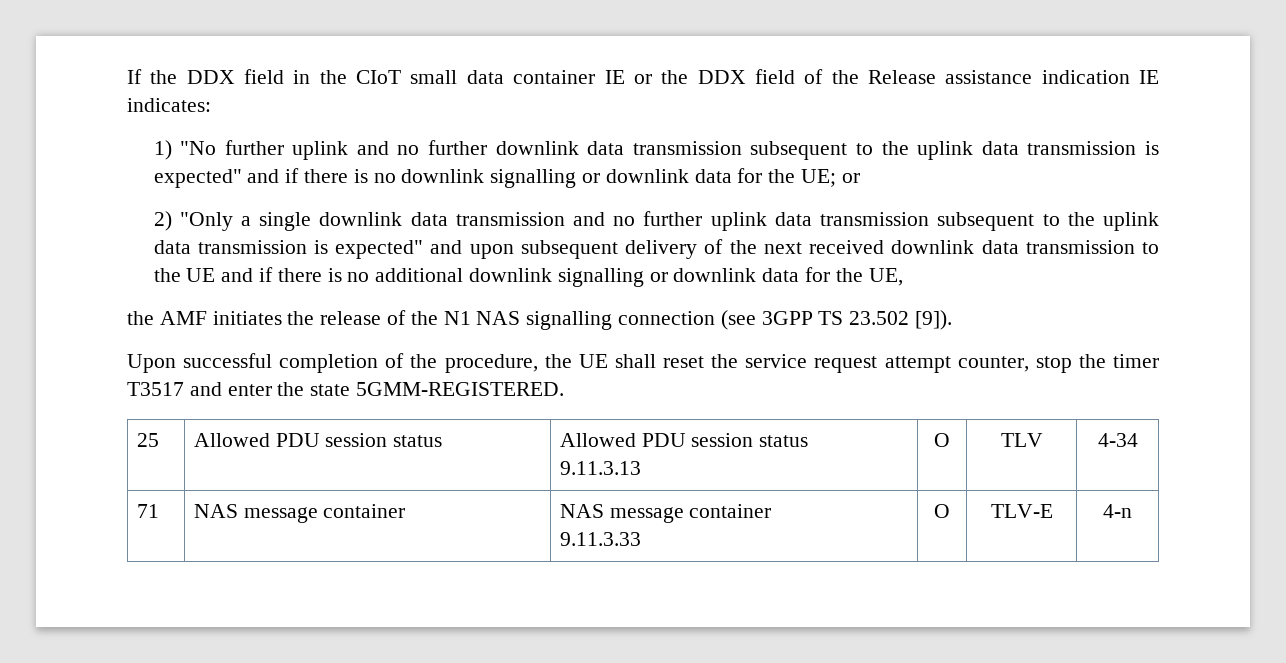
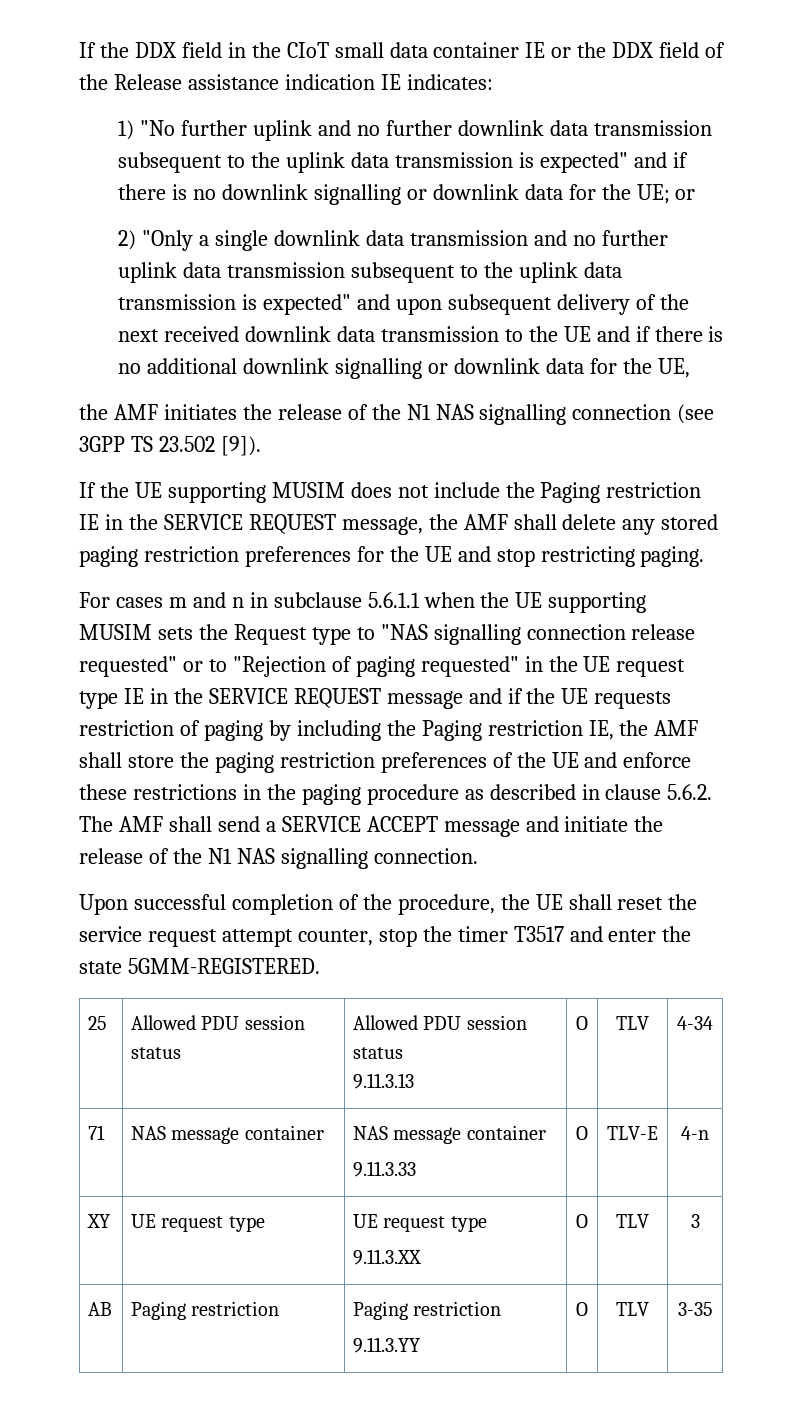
(953, 320) none -> [79,482,702,503] [79,514,719,535] [79,546,705,567] [79,592,647,613] [79,624,696,645] [79,656,686,677] [79,688,672,709] [79,720,699,741] [79,752,692,773] [79,784,713,805] [79,816,664,837] [79,848,478,869] // If the UE supporting MUSIM does not include the Paging restriction IE in the SERVICE REQUEST message, the AMF shall delete any stored paging restriction preferences for the UE and stop restricting paging. // For cases m and n in subclause 5.6.1.1 when the UE supporting MUSIM sets the Request type to "NAS signalling connection release requested" or to "Rejection of paging requested" in the UE request type IE in the SERVICE REQUEST message and if the UE requests restriction of paging by including the Paging restriction IE, the AMF shall store the paging restriction preferences of the UE and enforce these restrictions in the paging procedure as described in clause 5.6.2. The AMF shall send a SERVICE ACCEPT message and initiate the release of the N1 NAS signalling connection.
(1132, 511) none -> [87,1214,112,1228] [131,1214,265,1232] [353,1214,487,1232] [353,1249,422,1265] [576,1214,588,1228] [616,1214,649,1228] [690,1214,700,1228] [88,1302,113,1316] [131,1301,280,1320] [353,1301,502,1320] [353,1337,422,1353] [576,1302,588,1316] [616,1302,649,1316] [677,1302,713,1316] // XY | UE request type | UE request type // 9.11.3.XX | O | TLV | 3 // AB | Paging restriction | Paging restriction // 9.11.3.YY | O | TLV | 3-35

